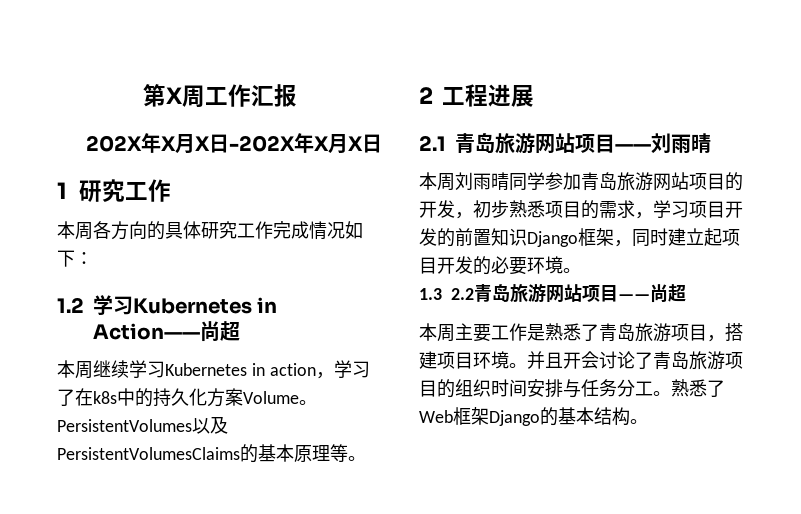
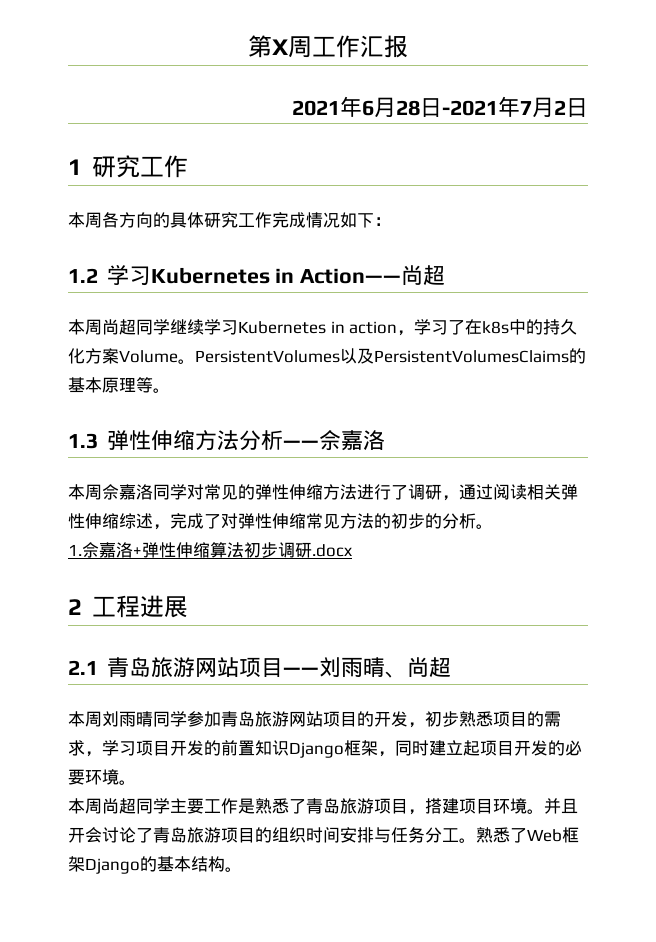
[86,133,363,154] 202X年X月X日-202X年X月X -> [292,96,566,118] 2021年6月28日-2021年7月2
(93, 370) none -> [102,319,170,335] 尚超同学
(366, 458) none -> [68,430,385,451] [68,484,578,501] [68,513,493,530] [68,542,352,558] // 1.3弹性伸缩方法分析——佘嘉洛 // 本周佘嘉洛同学对常见的弹性伸缩方法进行了调研，通过阅读相关弹性伸缩综述，完成了对弹性伸缩常见方法的初步的分析。 // 1.佘嘉洛+弹性伸缩算法初步调研.docx
(711, 143) none -> [384,657,451,678] 、尚超
[419,284,686,303] [419,323,455,342] 1.3 2.2青岛旅游网站项目——尚超 // 本周 -> [68,798,170,814] 本周尚超同学

